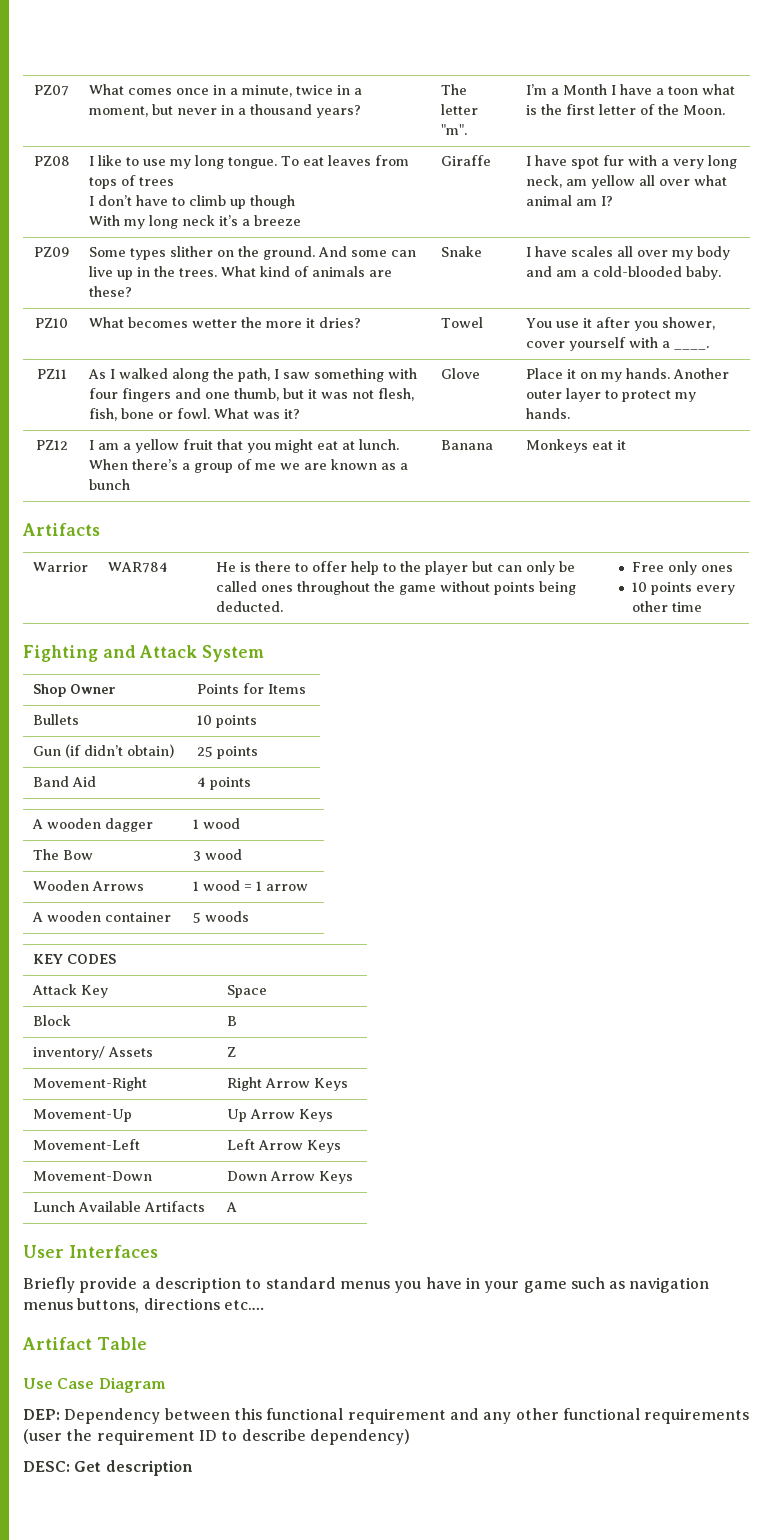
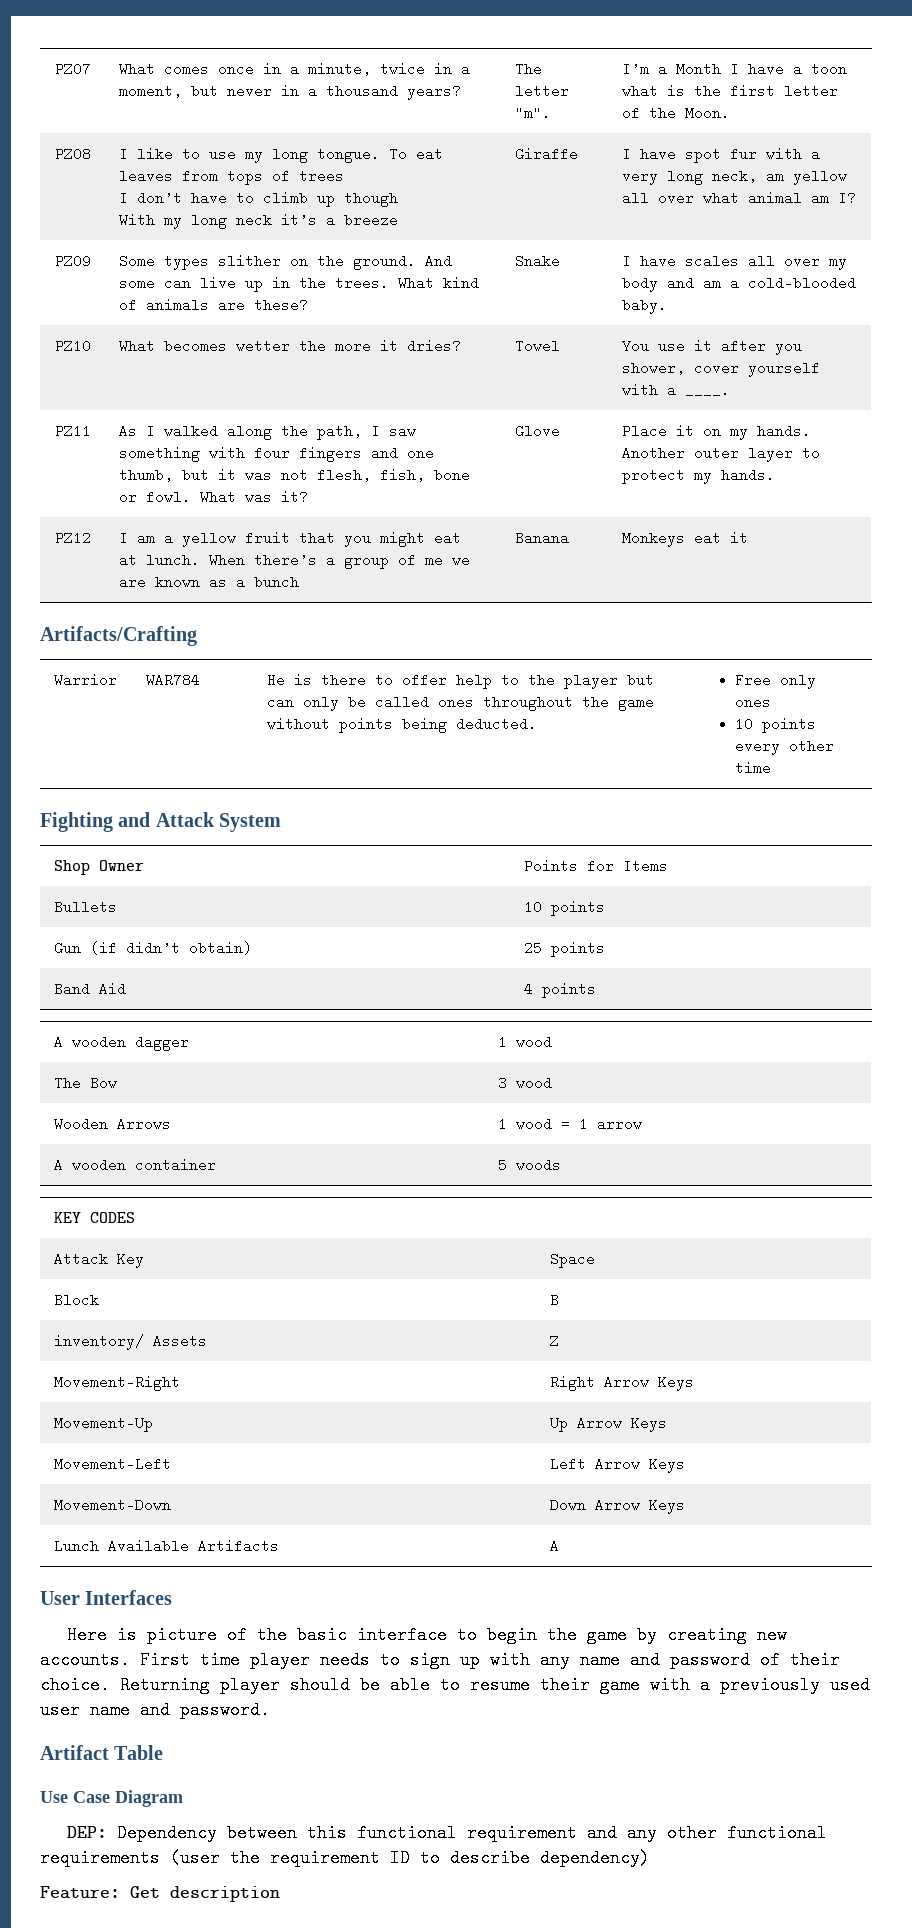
[22,523,100,536] Artifacts -> [40,626,197,646] Artifacts/Crafting
[23,1277,710,1293] [23,1298,264,1313] Briefly provide a description to standard menus you have in your game such as navigation menus buttons, directions etc.… -> [66,1626,787,1644] [40,1651,840,1669] [40,1676,870,1694] [40,1701,270,1719] Here is picture of the basic interface to begin the game by creating new accounts. First time player needs to sign up with any name and password of their choice. Returning player should be able to resume their game with a previously used user name and password.
[23,1461,70,1472] DESC: -> [40,1886,120,1899] Feature:

